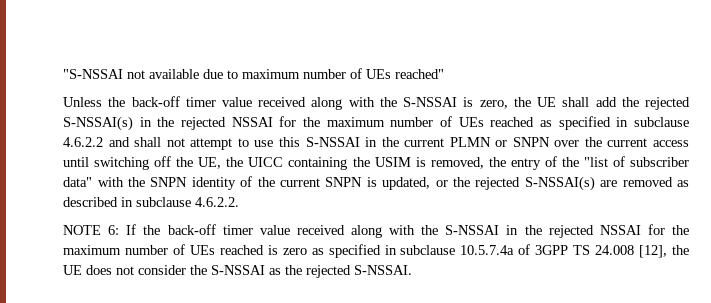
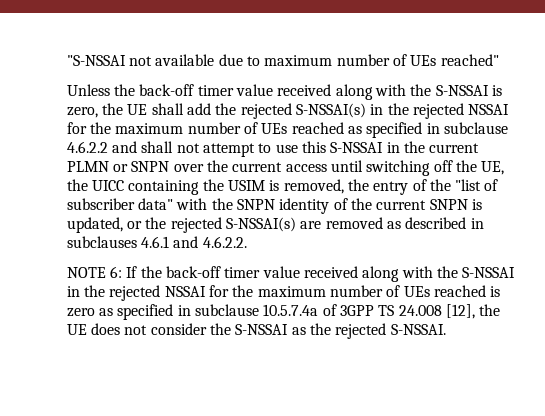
[136,197,192,207] subclause -> [66,236,199,248] subclauses 4.6.1 and

